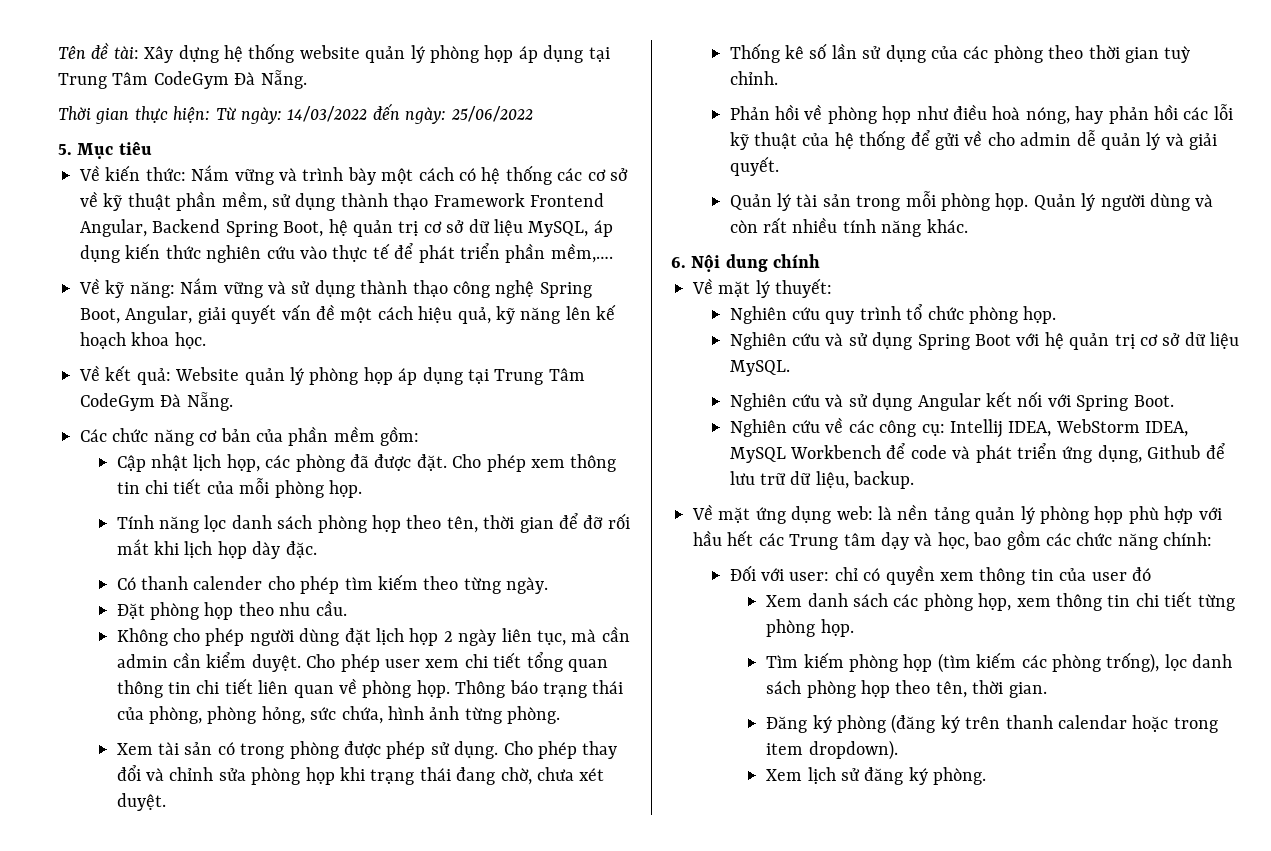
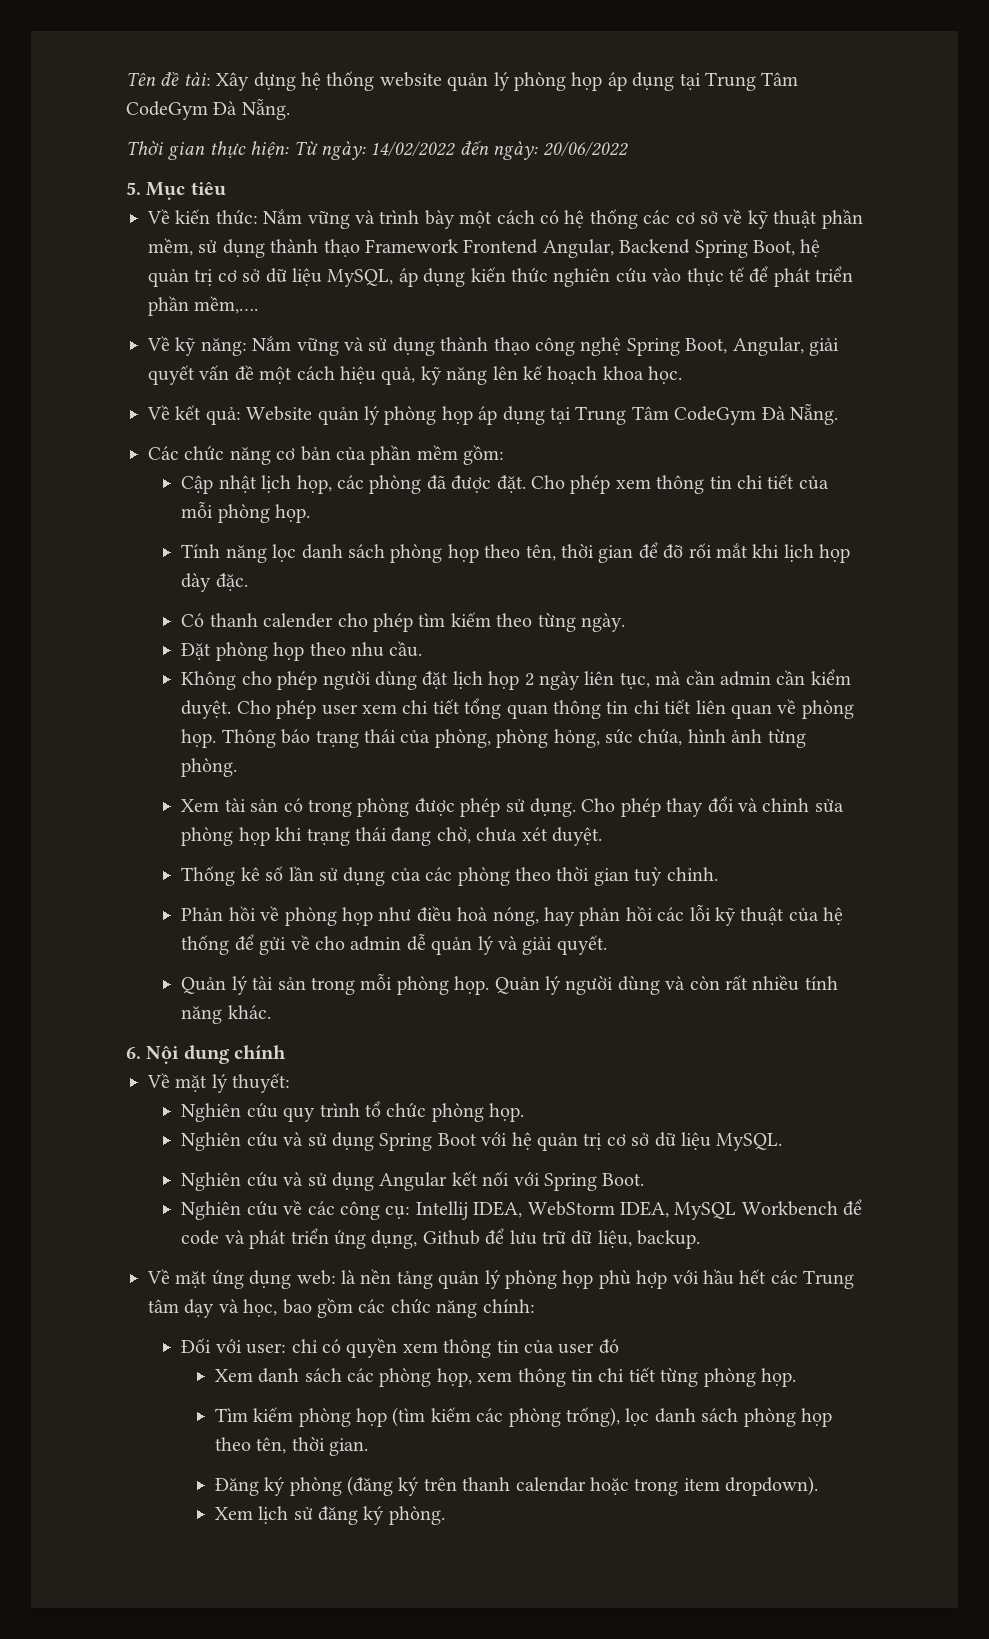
[287,106,368,122] 14/03/2022 -> [370,141,457,156] 14/02/2022
[450,106,533,122] 25/06/2022 -> [542,141,629,156] 20/06/2022

